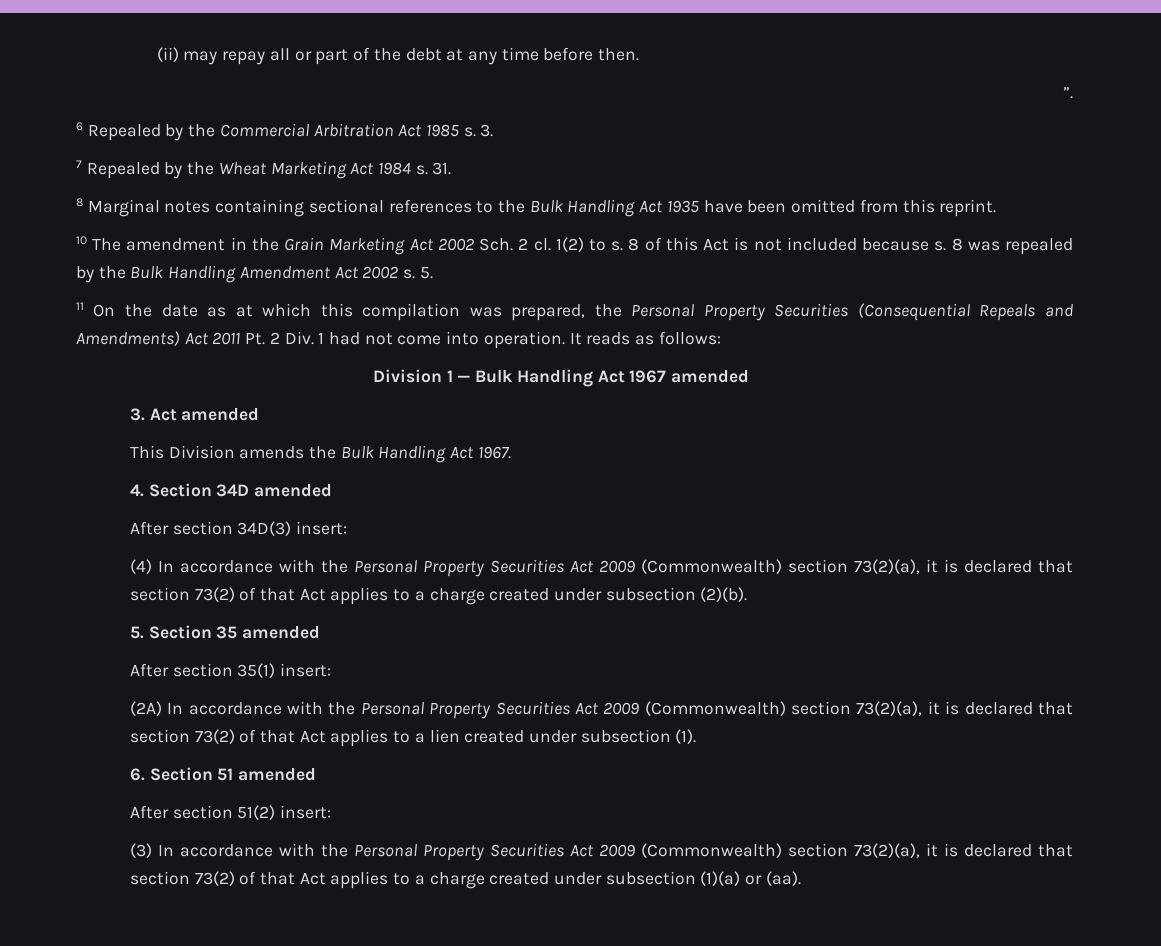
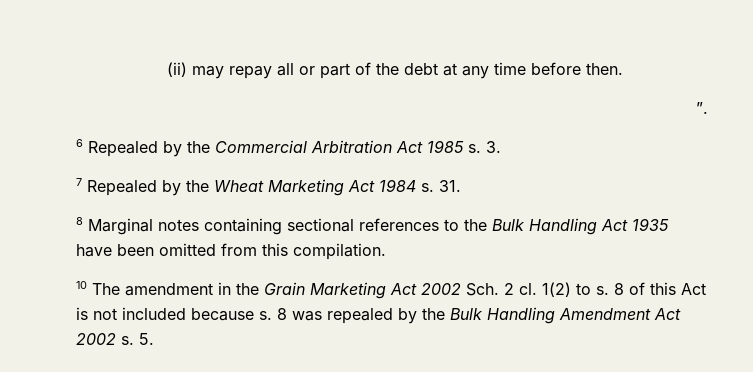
[939,199,997,217] reprint. -> [292,243,386,260] compilation.
[75,302,1074,321] [75,331,721,349] [372,369,750,387] [129,408,260,421] [129,445,511,463] [129,483,332,497] [129,521,347,536] [129,559,1073,577] [129,587,748,605] [129,625,320,639] [129,663,331,678] [129,701,1073,719] [129,729,697,747] [129,767,316,781] [129,805,331,820] [129,843,1073,861] [129,871,801,889] // 11 On the date as at which this compilation was prepared, the Personal Property Securities (Consequential Repeals and Amendments) Act 2011 Pt. 2 Div. 1 had not come into operation. It reads as follows: // Division 1 — Bulk Handling Act 1967 amended // 3. Act amended // This Division amends the Bulk Handling Act 1967. // 4. Section 34D amended // After section 34D(3) insert: // (4) In accordance with the Personal Property Securities Act 2009 (Commonwealth) section 73(2)(a), it is declared that section 73(2) of that Act applies to a charge created under subsection (2)(b). // 5. Section 35 amended // After section 35(1) insert: // (2A) In accordance with the Personal Property Securities Act 2009 (Commonwealth) section 73(2)(a), it is declared that section 73(2) of that Act applies to a lien created under subsection (1). // 6. Section 51 amended // After section 51(2) insert: // (3) In accordance with the Personal Property Securities Act 2009 (Commonwealth) section 73(2)(a), it is declared that section 73(2) of that Act applies to a charge created under subsection (1)(a) or (aa). -> (154, 339) none

